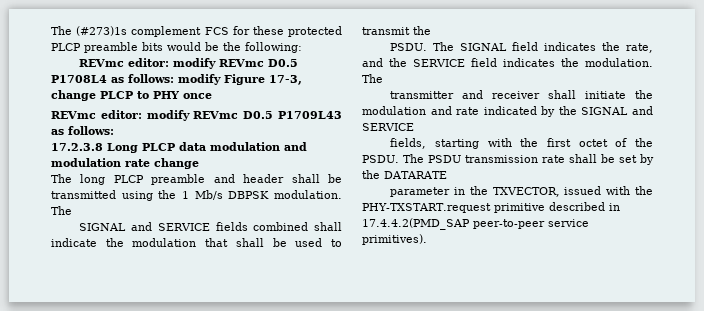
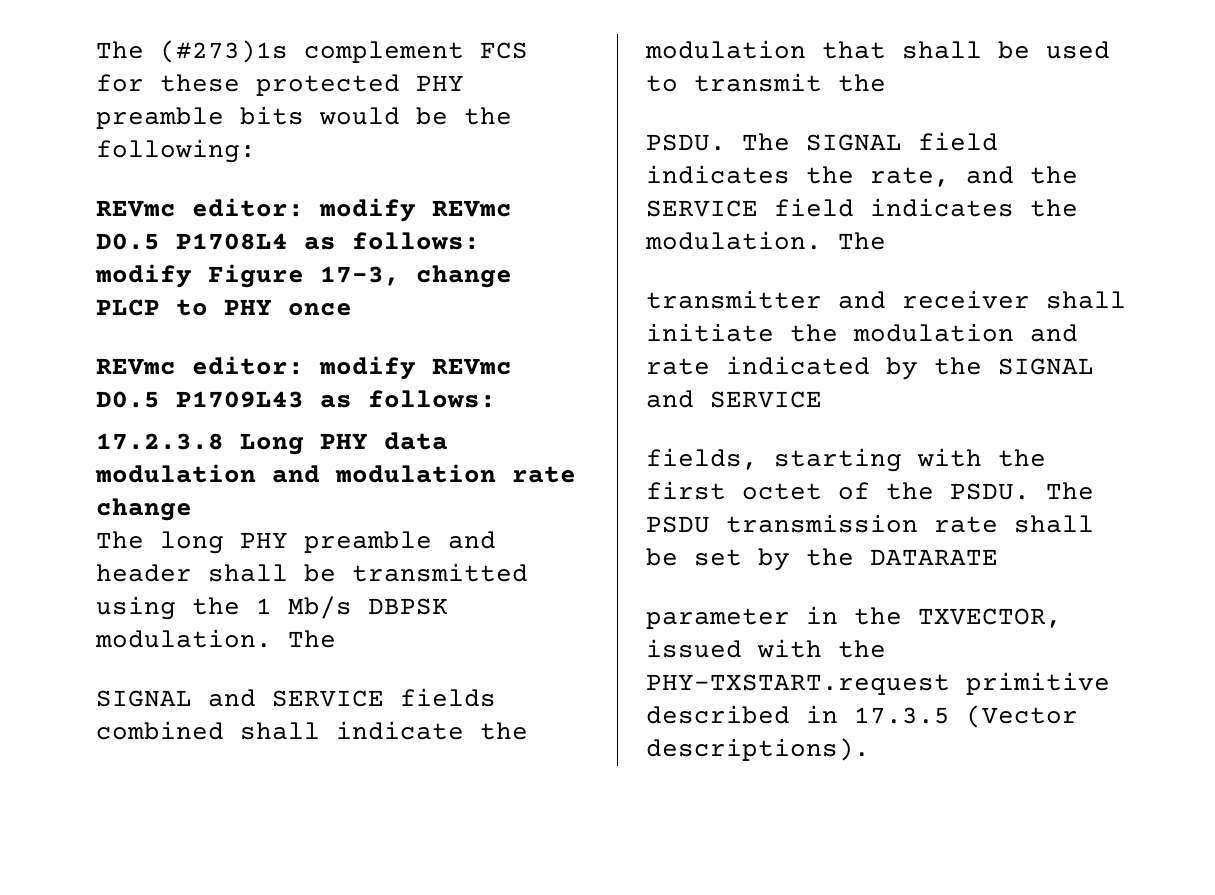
[51,43,81,51] PLCP -> [416,75,464,91] PHY
[142,143,175,151] PLCP -> [320,433,368,449] PHY
[113,175,144,183] PLCP -> [240,532,288,548] PHY
[362,218,589,230] [362,234,427,245] 17.4.4.2(PMD_SAP peer-to-peer service primitives). -> [854,705,1078,728] [646,738,870,761] 17.3.5 (Vector descriptions).

